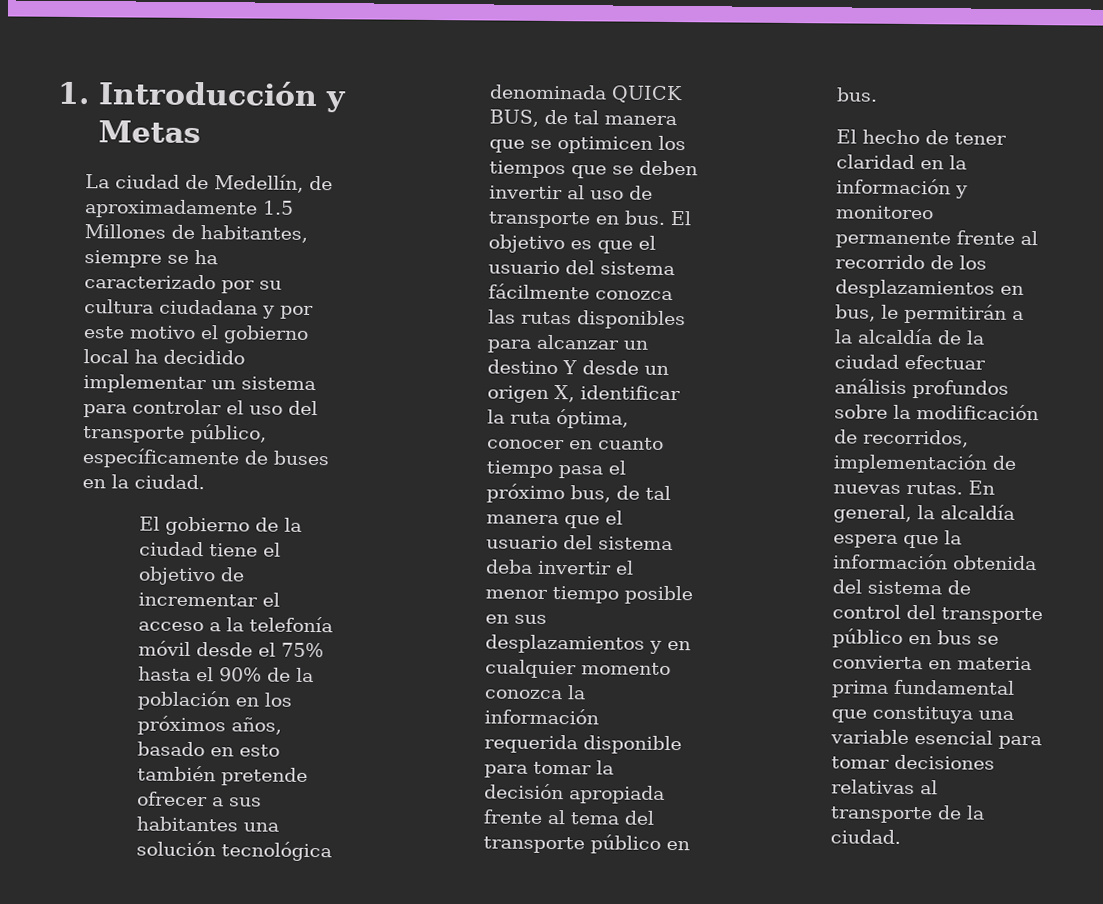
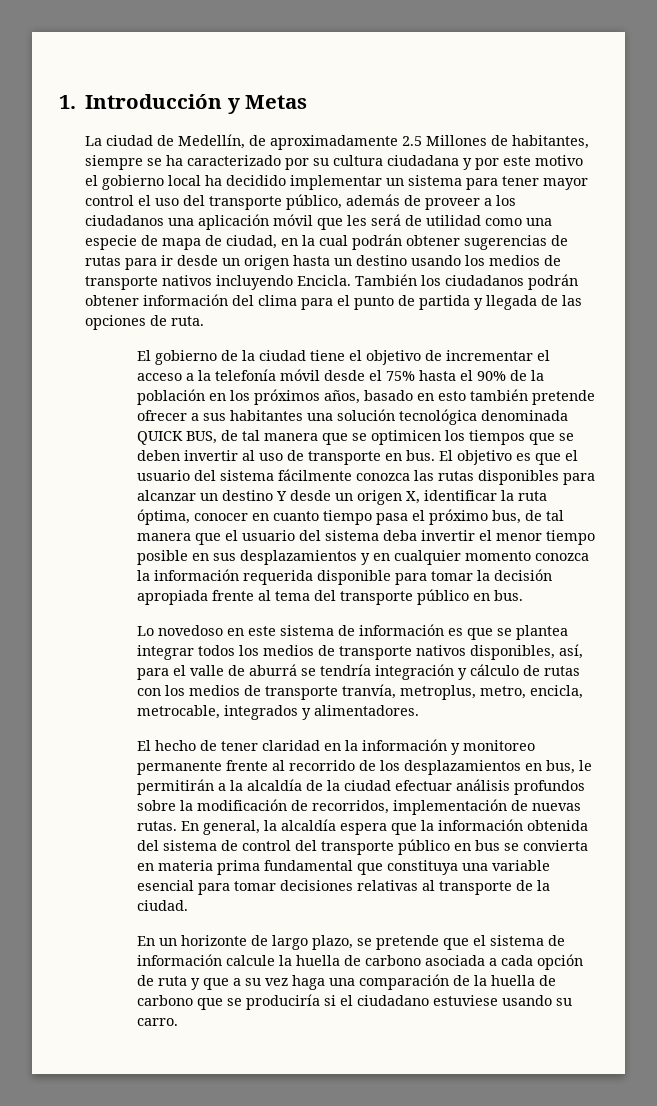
[262,200,295,215] 1.5 -> [401,136,422,146] 2.5
[132,399,223,415] controlar -> [501,176,588,190] [84,195,134,206] tener mayor control
[82,448,330,469] [82,474,206,490] específicamente de buses en la ciudad. -> [345,194,516,210] [84,214,552,230] [84,234,568,250] [84,255,561,270] [84,274,578,290] [84,294,582,310] [84,315,204,330] además de proveer a los ciudadanos una aplicación móvil que les será de utilidad como una especie de mapa de ciudad, en la cual podrán obtener sugerencias de rutas para ir desde un origen hasta un destino usando los medios de transporte nativos incluyendo Encicla. También los ciudadanos podrán obtener información del clima para el punto de partida y llegada de las opciones de ruta.
(879, 94) none -> [136,624,568,640] [136,644,583,660] [136,664,580,680] [136,684,583,700] [136,705,419,720] // Lo novedoso en este sistema de información es que se plantea integrar todos los medios de transporte nativos disponibles, así, para el valle de aburrá se tendría integración y cálculo de rutas con los medios de transporte tranvía, metroplus, metro, encicla, metrocable, integrados y alimentadores.
(902, 836) none -> [136,935,565,950] [136,954,583,970] [136,974,556,990] [136,994,572,1010] [136,1018,178,1026] // En un horizonte de largo plazo, se pretende que el sistema de información calcule la huella de carbono asociada a cada opción de ruta y que a su vez haga una comparación de la huella de carbono que se produciría si el ciudadano estuviese usando su carro.

